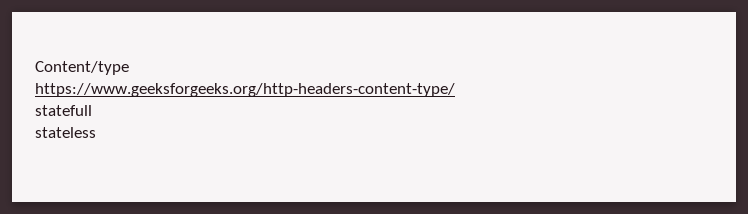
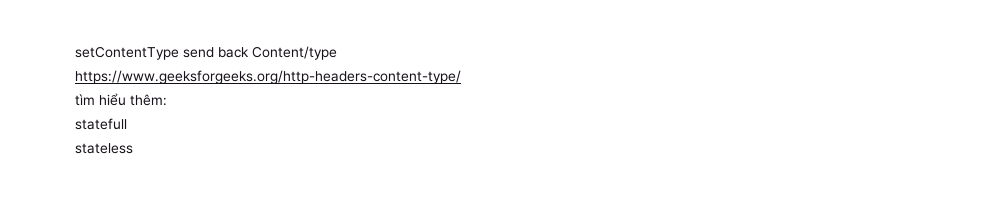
(35, 68) none -> [75,46,249,60] setContentType send back
(455, 90) none -> [75,93,167,106] // tìm hiểu thêm:

